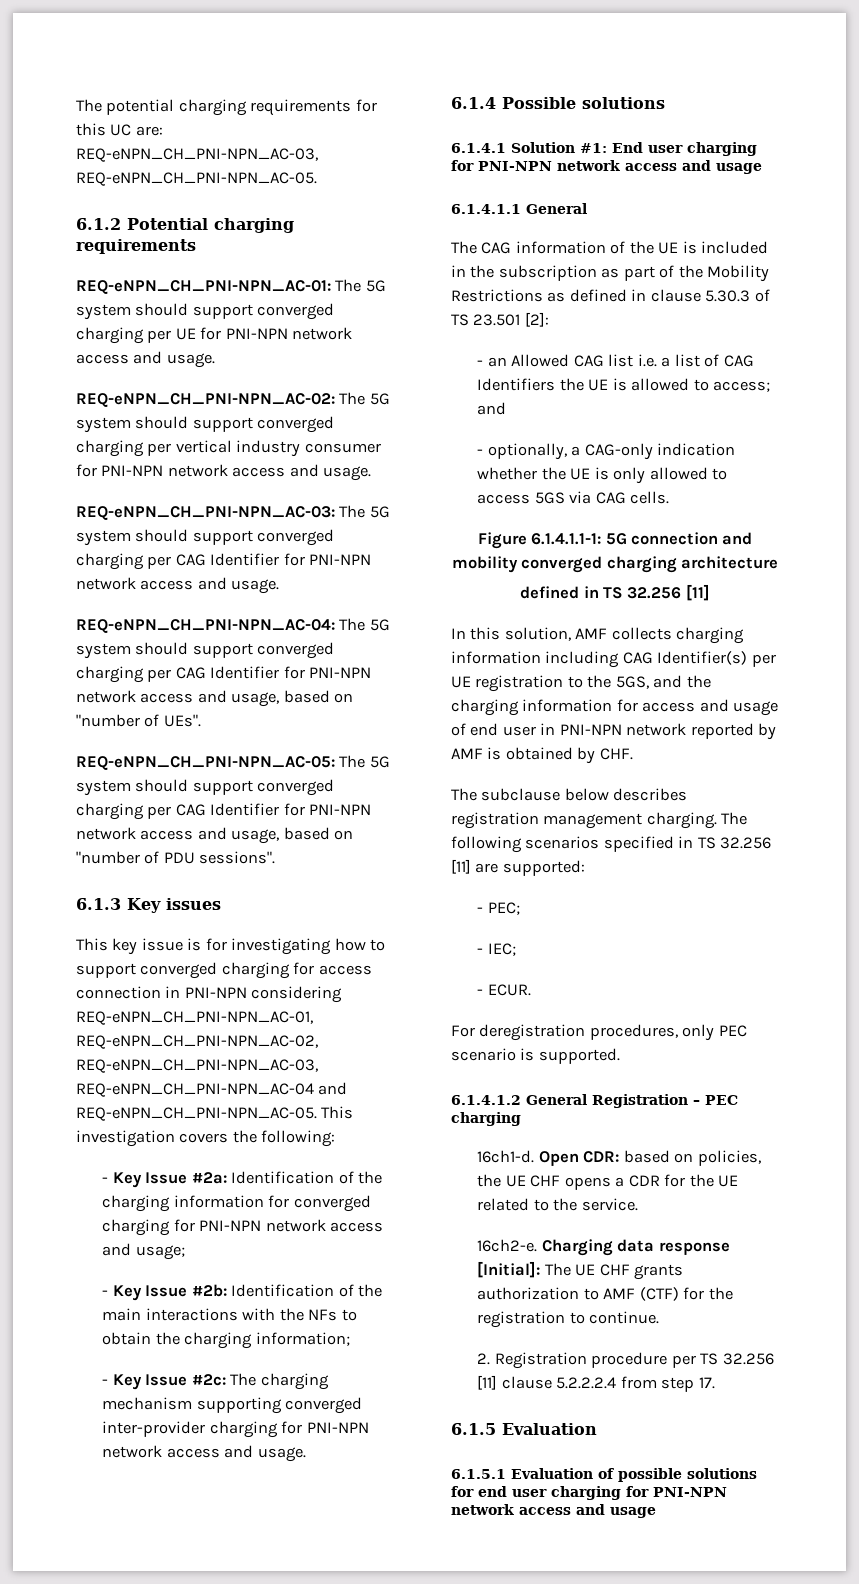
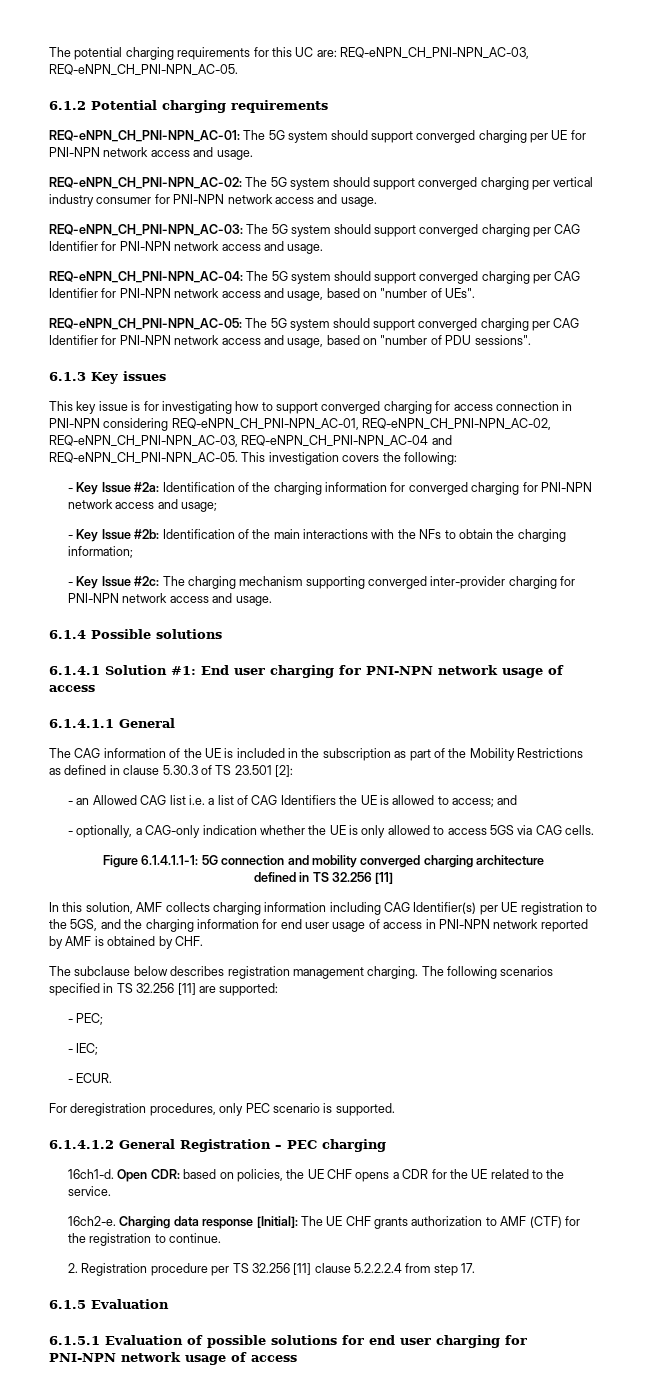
[625,160,762,174] access and usage -> [502,665,564,678] [49,685,95,692] usage of access
[642,699,779,716] [451,723,536,736] access and usage of end user -> [280,919,423,932] end user usage of access
[519,1504,656,1518] access and usage -> [185,1352,297,1365] usage of access

